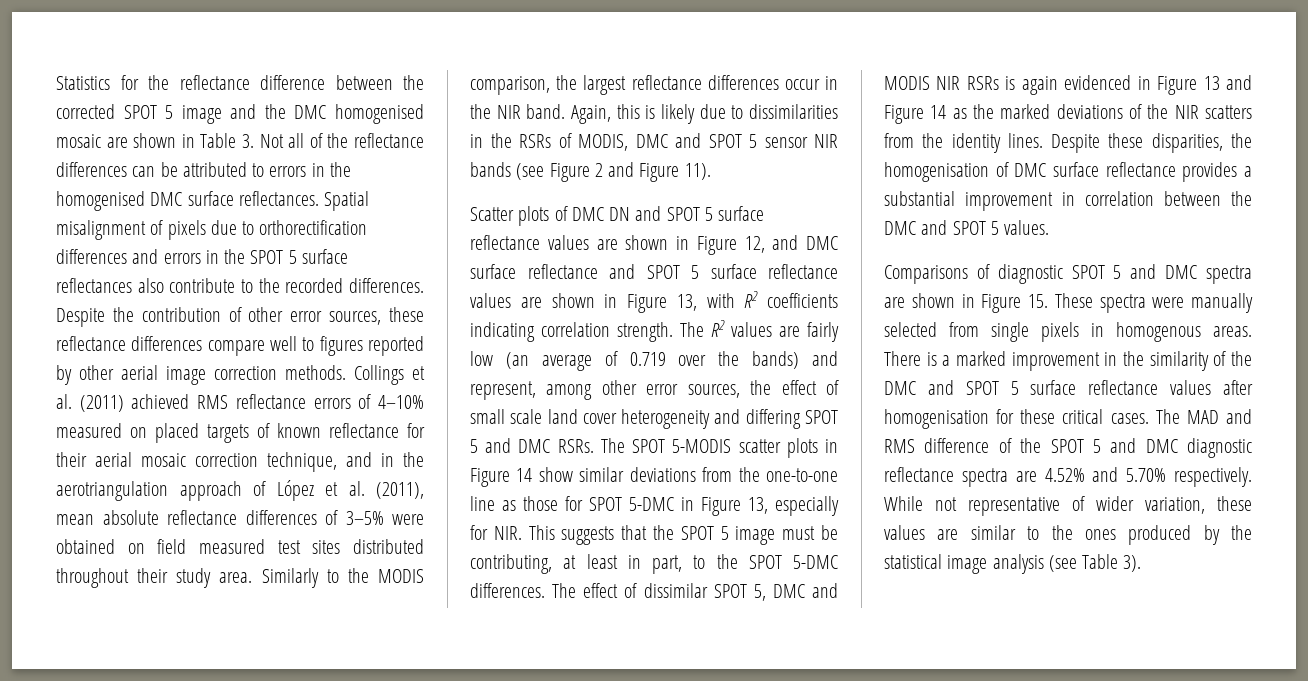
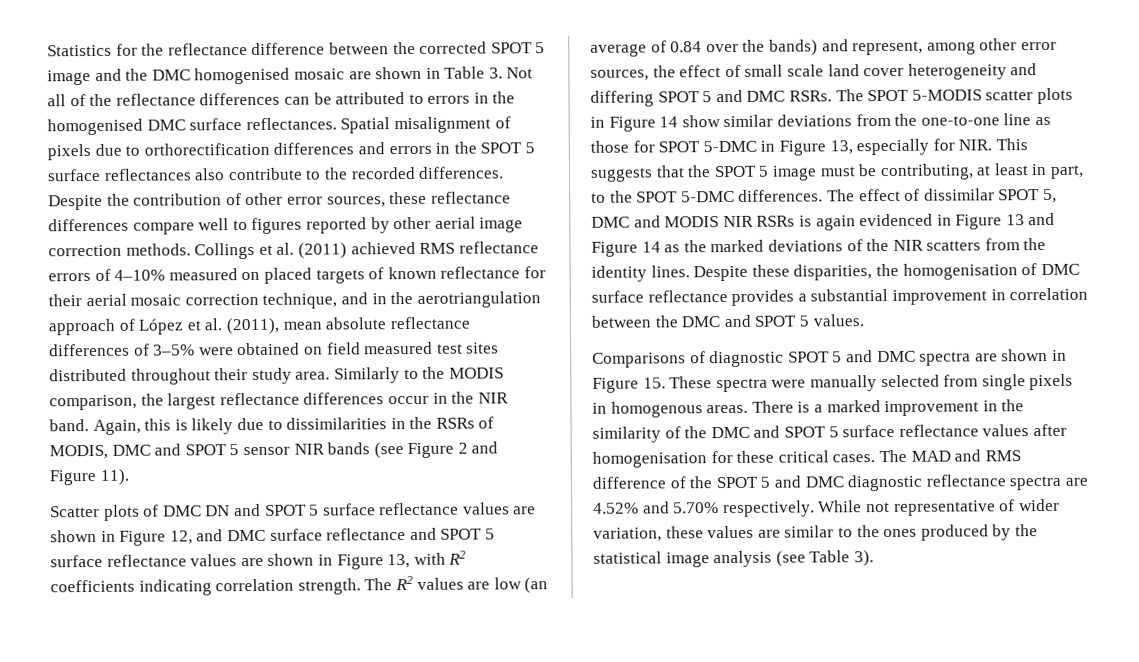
[807,322,839,342] fairly -> (491, 585) none
[629,352,666,366] 0.719 -> [670,41,703,53] 0.84

